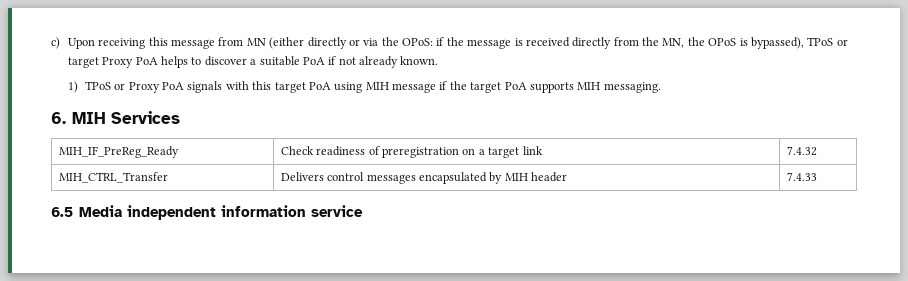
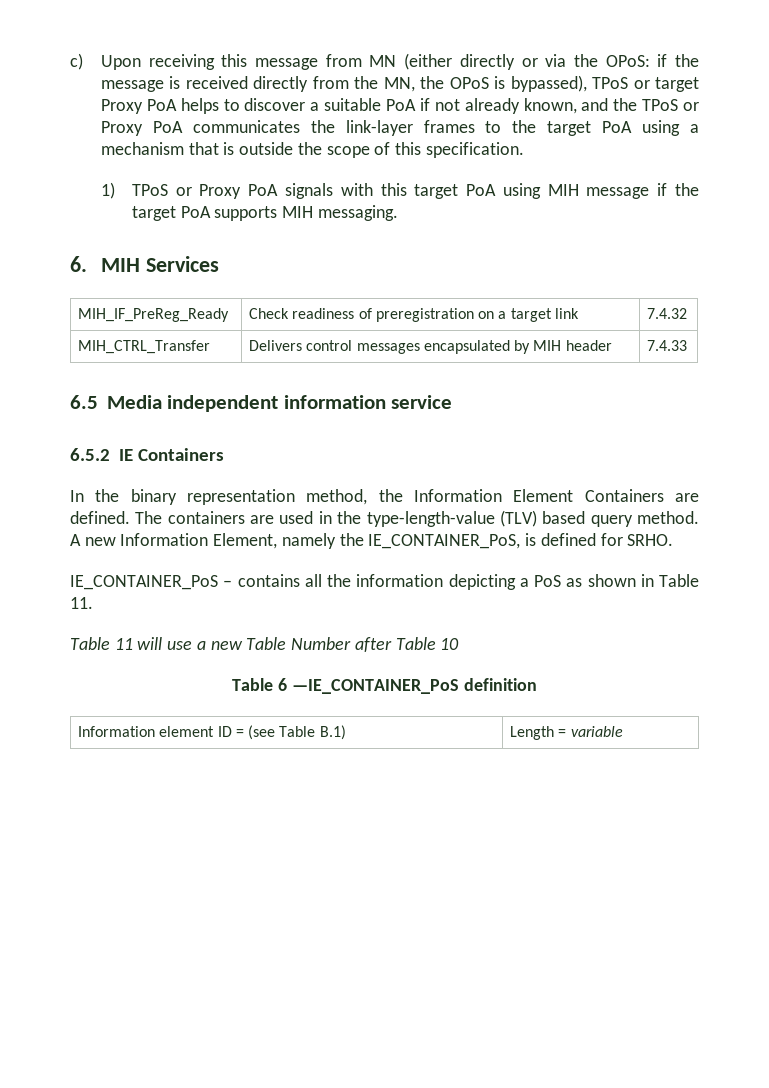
[400,56,439,65] known. -> [523,98,700,114] [100,120,700,136] [100,142,524,158] known, and the TPoS or Proxy PoA communicates the link-layer frames to the target PoA using a mechanism that is outside the scope of this specification.
(364, 211) none -> [70,448,224,461] [70,489,699,505] [70,510,700,527] [70,533,674,549] [70,574,699,590] [70,597,93,609] [70,637,460,652] [232,678,537,694] [77,725,346,740] [509,726,623,740] // 6.5.2 IE Containers // In the binary representation method, the Information Element Containers are defined. The containers are used in the type-length-value (TLV) based query method. A new Information Element, namely the IE_CONTAINER_PoS, is defined for SRHO. // IE_CONTAINER_PoS – contains all the information depicting a PoS as shown in Table 11. // Table 11 will use a new Table Number after Table 10 // Table 6 —IE_CONTAINER_PoS definition // Information element ID = (see Table B.1) | Length = variable

